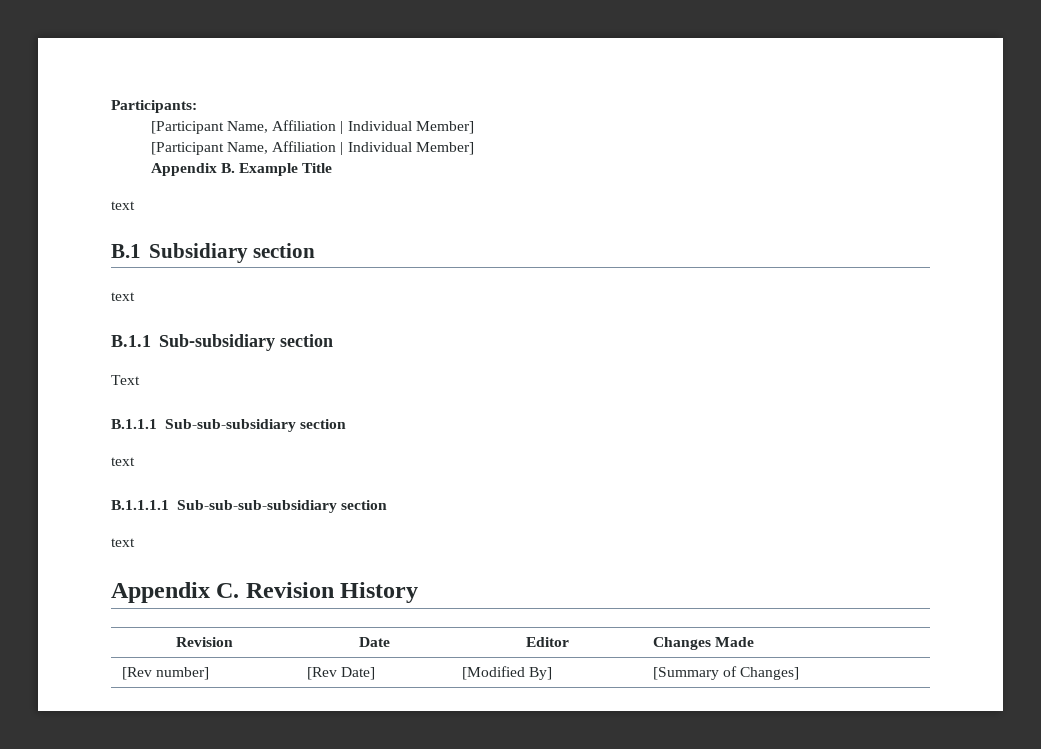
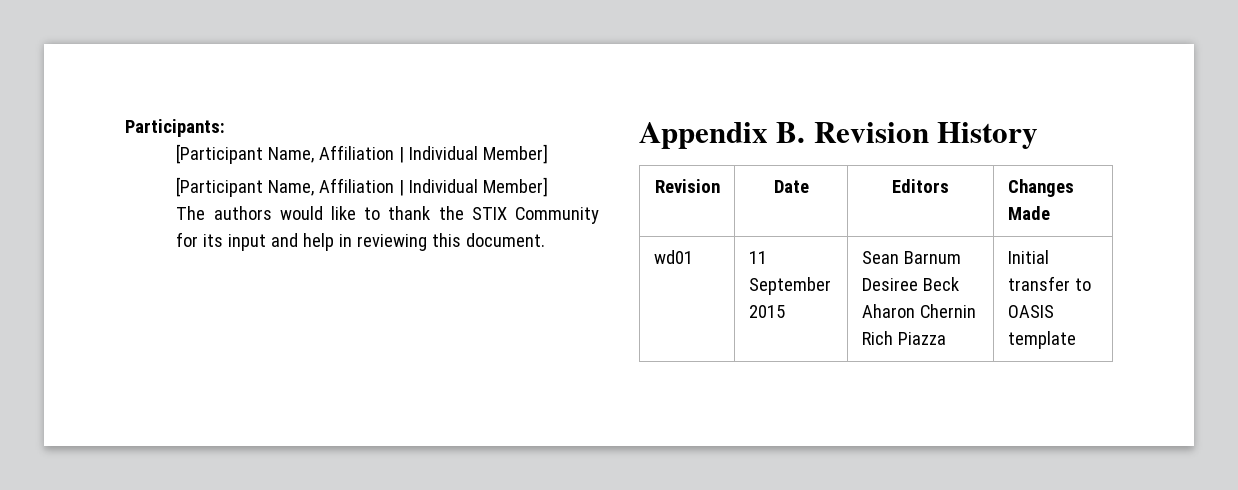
[150,163,333,176] [111,201,135,210] [111,243,316,263] [111,292,135,301] [111,334,333,351] [111,375,140,385] [111,419,346,432] [111,457,135,466] [111,500,387,513] [111,538,135,547] [111,582,240,603] Appendix B. Example Title // text // B.1 Subsidiary section // text // B.1.1 Sub-subsidiary section // Text // B.1.1.1 Sub-sub-subsidiary section // text // B.1.1.1.1 Sub-sub-sub-subsidiary section // text // Appendix C. -> [176,206,599,224] [176,232,546,251] [639,122,806,149] The authors would like to thank the STIX Community for its input and help in reviewing this document. // Appendix B.
[525,637,569,647] Editor -> [892,179,949,193] Editors
[122,667,210,680] [307,667,376,680] [462,666,553,680] [653,666,800,680] [Rev number] | [Rev Date] | [Modified By] | [Summary of Changes] -> [653,250,693,264] [748,251,767,264] [748,277,831,295] [748,305,785,318] [861,251,961,264] [861,277,959,291] [861,304,976,318] [861,331,946,345] [1007,250,1049,264] [1007,276,1091,291] [1007,305,1054,318] [1007,331,1076,349] wd01 | 11 September 2015 | Sean Barnum Desiree Beck Aharon Chernin Rich Piazza | Initial transfer to OASIS template

